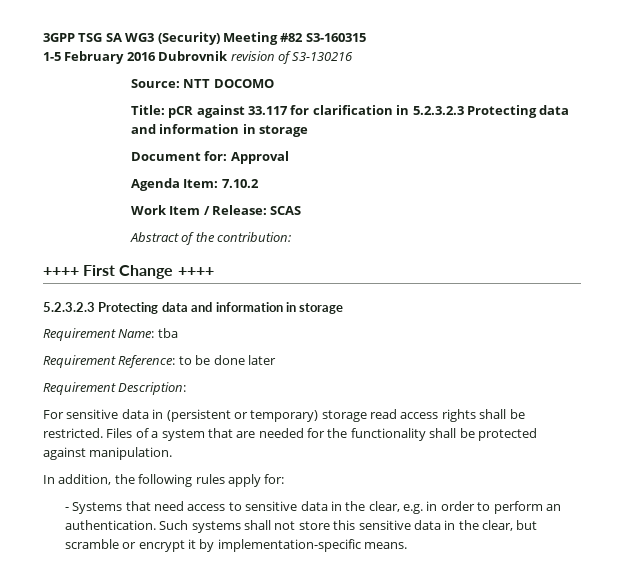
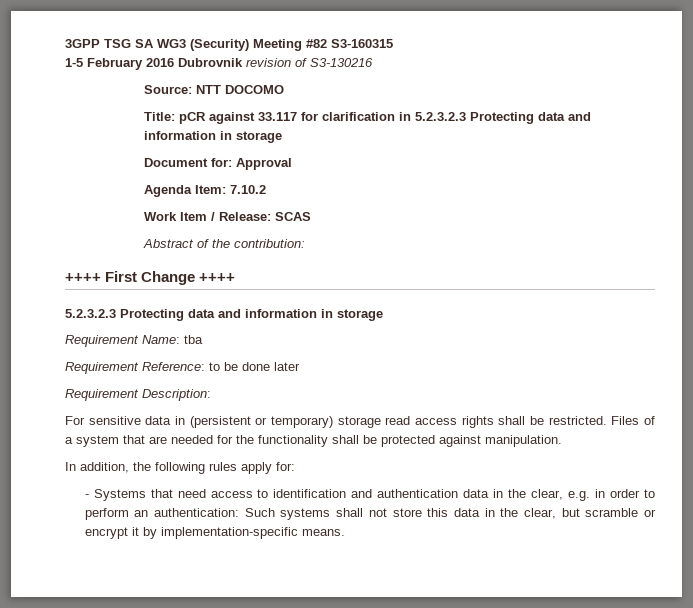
[245,501,298,511] sensitive -> [273,489,459,498] identification and authentication
[64,520,156,530] authentication. -> [154,508,240,517] authentication:
[358,520,411,530] sensitive -> (449, 512) none

